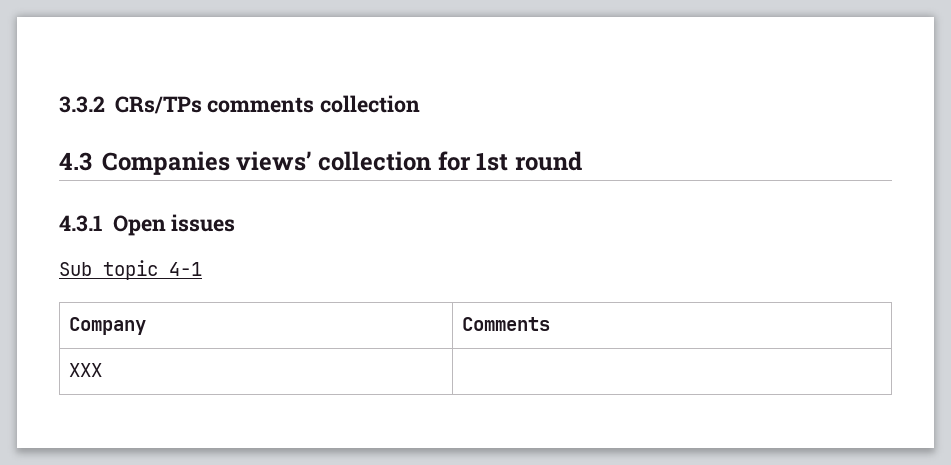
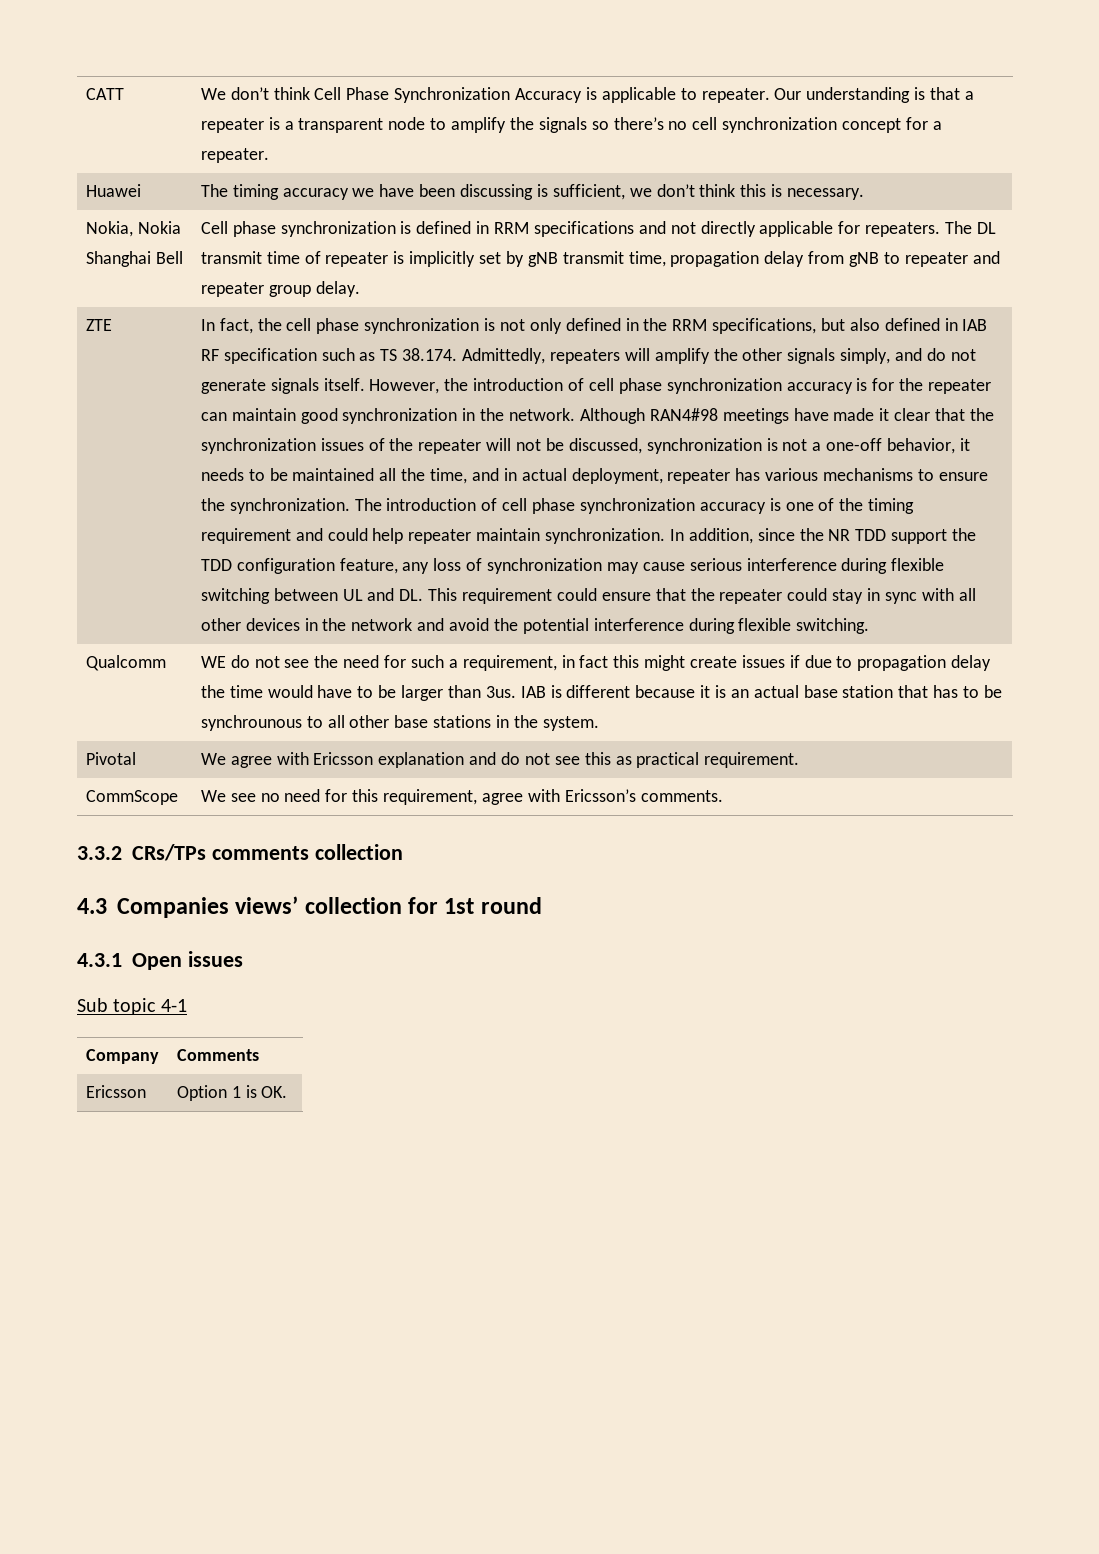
(59, 104) none -> [85,88,124,100] [200,87,974,103] [200,117,942,133] [200,148,269,163] [85,184,141,197] [200,184,864,200] [85,221,181,237] [85,251,183,267] [200,221,996,237] [200,251,1000,267] [200,281,360,297] [85,319,112,331] [200,318,988,334] [200,348,976,364] [200,378,991,394] [200,408,994,424] [200,438,970,454] [200,468,988,484] [200,498,915,514] [200,528,976,544] [200,558,945,574] [200,588,976,604] [200,618,870,634] [85,655,166,671] [200,655,992,671] [200,685,1002,701] [200,715,599,731] [85,752,136,765] [200,752,800,768] [85,790,178,805] [200,789,723,805] CATT | We don’t think Cell Phase Synchronization Accuracy is applicable to repeater. Our understanding is that a repeater is a transparent node to amplify the signals so there’s no cell synchronization concept for a repeater. // Huawei | The timing accuracy we have been discussing is sufficient, we don’t think this is necessary. // Nokia, Nokia Shanghai Bell | Cell phase synchronization is defined in RRM specifications and not directly applicable for repeaters. The DL transmit time of repeater is implicitly set by gNB transmit time, propagation delay from gNB to repeater and repeater group delay. // ZTE | In fact, the cell phase synchronization is not only defined in the RRM specifications, but also defined in IAB RF specification such as TS 38.174. Admittedly, repeaters will amplify the other signals simply, and do not generate signals itself. However, the introduction of cell phase synchronization accuracy is for the repeater can maintain good synchronization in the network. Although RAN4#98 meetings have made it clear that the synchronization issues of the repeater will not be discussed, synchronization is not a one-off behavior, it needs to be maintained all the time, and in actual deployment, repeater has various mechanisms to ensure the synchronization. The introduction of cell phase synchronization accuracy is one of the timing requirement and could help repeater maintain synchronization. In addition, since the NR TDD support the TDD configuration feature, any loss of synchronization may cause serious interference during flexible switching between UL and DL. This requirement could ensure that the repeater could stay in sync with all other devices in the network and avoid the potential interference during flexible switching. // Qualcomm | WE do not see the need for such a requirement, in fact this might create issues if due to propagation delay the time would have to be larger than 3us. IAB is different because it is an actual base station that has to be synchrounous to all other base stations in the system. // Pivotal | We agree with Ericsson explanation and do not see this as practical requirement. // CommScope | We see no need for this requirement, agree with Ericsson’s comments. //
[69,363,103,377] XXX | -> [85,1085,146,1098] [176,1085,288,1101] Ericsson | Option 1 is OK.

